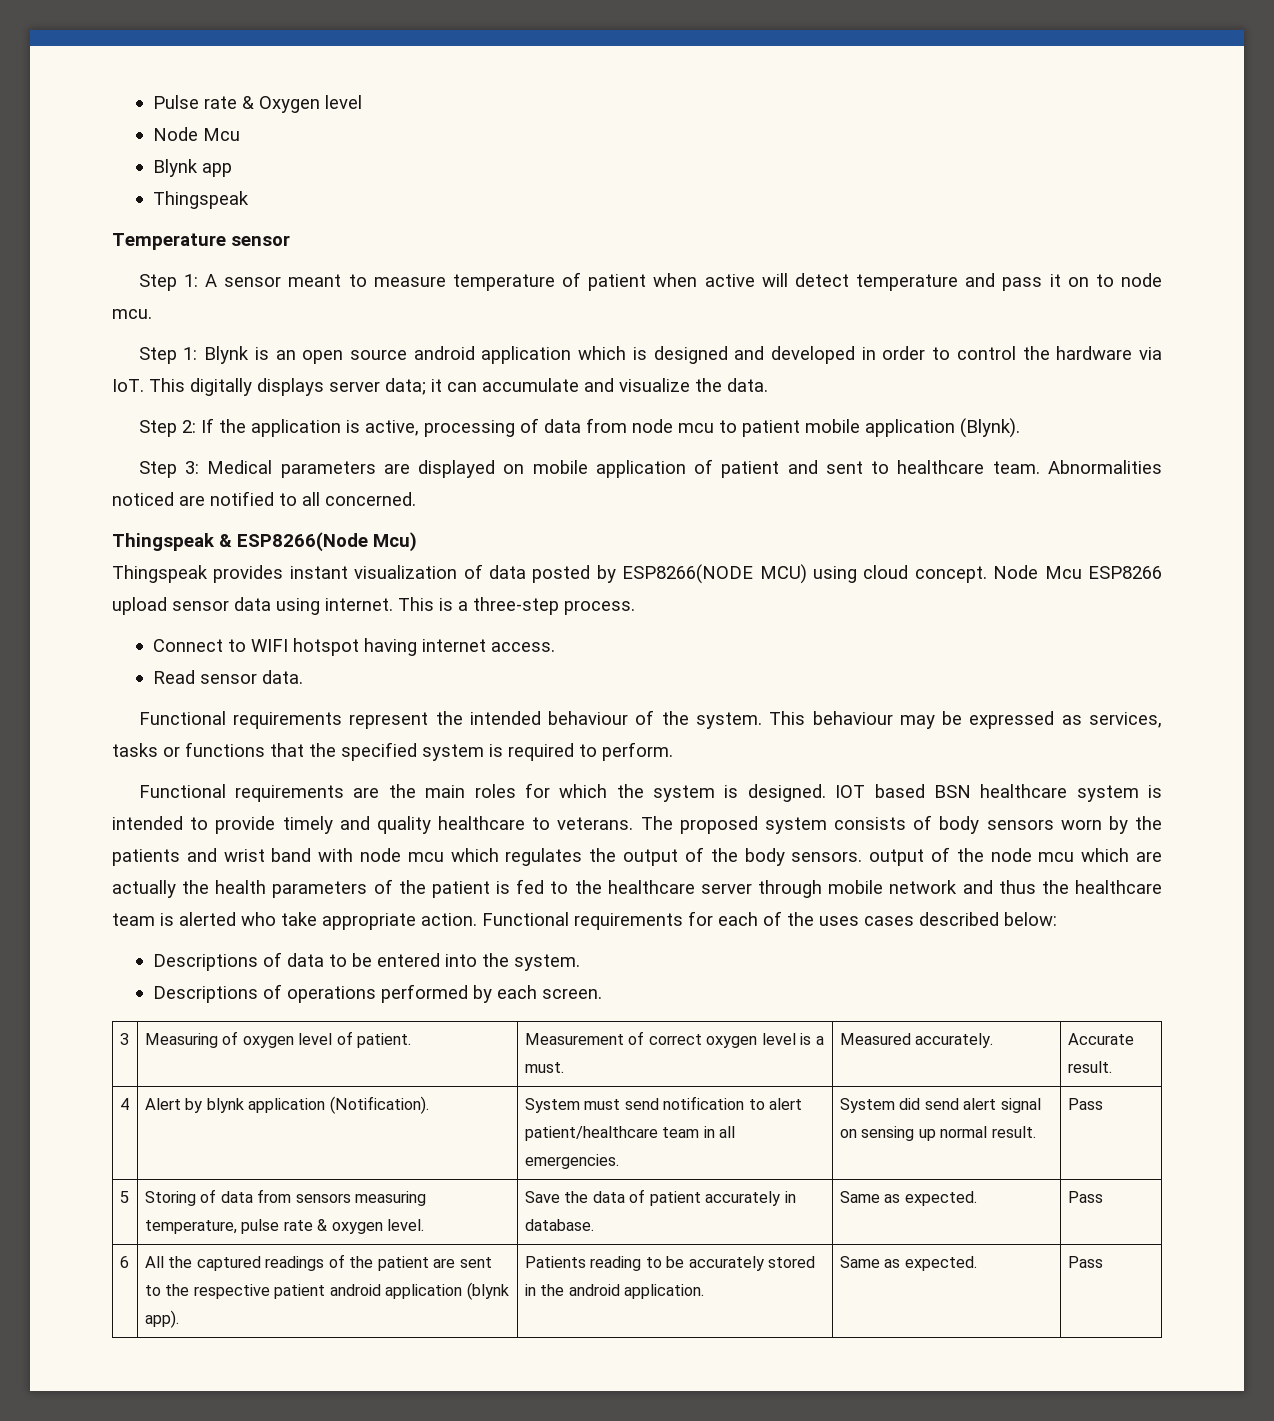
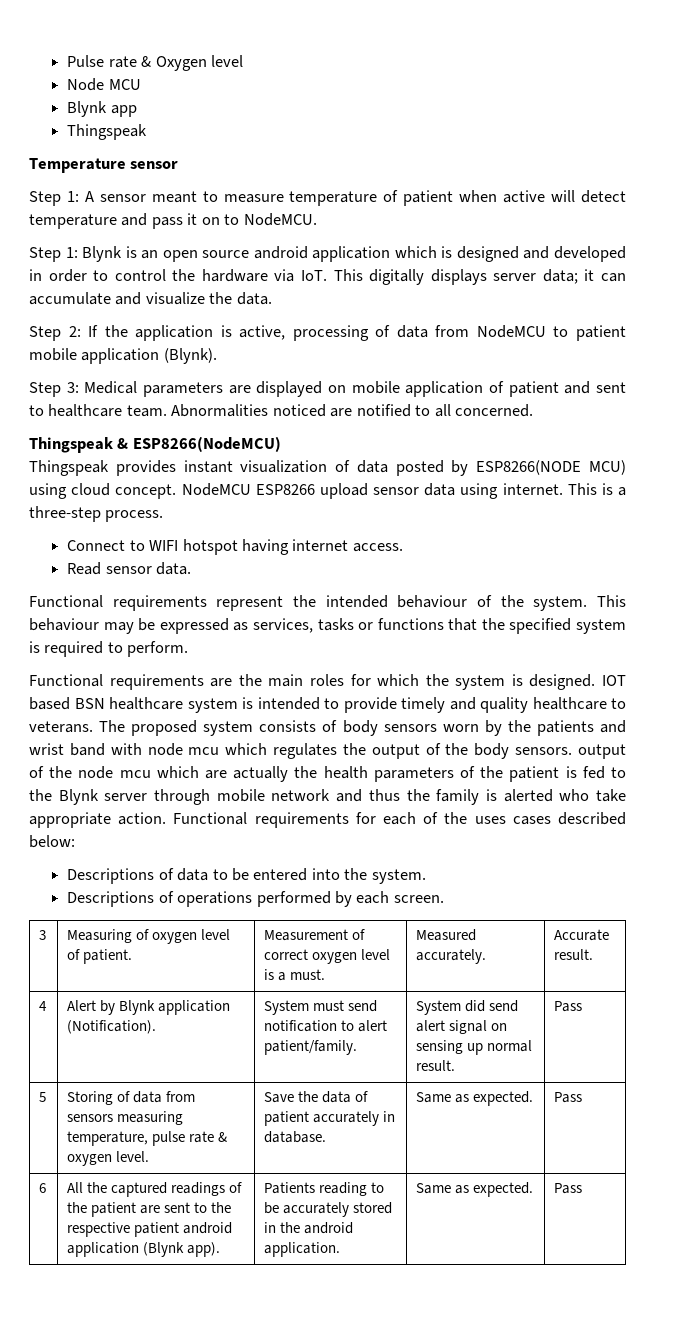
[202,128,240,141] Mcu -> [108,79,141,90] MCU
[1121,273,1163,287] [112,309,152,319] node mcu. -> [243,213,317,226] NodeMCU.
[631,419,714,433] node mcu -> [476,325,546,338] NodeMCU
[237,532,417,552] ESP8266(Node Mcu) -> [132,436,281,452] ESP8266(NodeMCU)
[993,565,1082,579] Node Mcu -> [181,483,251,496] NodeMCU
[607,880,695,894] healthcare -> [58,789,99,805] Blynk
[1074,880,1162,894] [112,913,155,926] healthcare team -> [436,789,480,805] family
[206,1098,244,1113] blynk -> [119,1000,156,1015] Blynk
[524,1126,736,1141] [524,1154,619,1169] patient/healthcare team in all emergencies. -> [264,1040,358,1055] patient/family.
[466,1282,509,1300] (blynk -> [143,1242,185,1257] (Blynk

